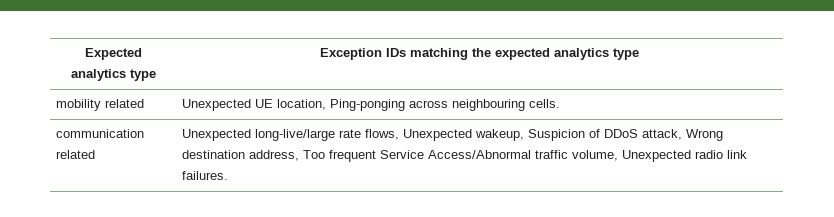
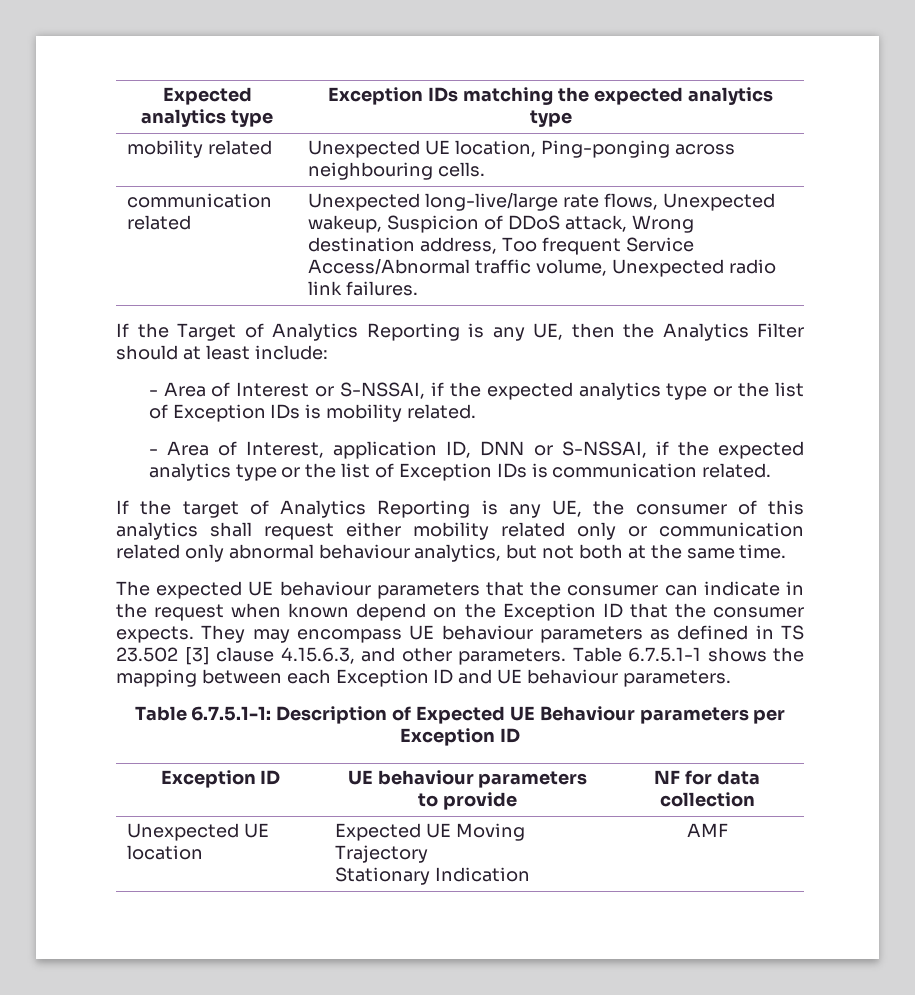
(228, 175) none -> [116,323,804,341] [116,345,328,360] [148,382,805,400] [148,404,477,422] [148,441,804,459] [148,463,772,481] [116,500,805,518] [116,522,804,540] [116,544,787,562] [116,581,804,599] [116,603,804,621] [116,625,804,643] [116,647,804,665] [116,669,731,687] [134,706,786,724] [400,728,520,746] [160,770,281,788] [347,770,588,788] [418,792,517,810] [654,770,760,785] [659,792,755,807] [127,823,270,841] [127,845,204,860] [335,823,526,841] [335,845,429,863] [335,867,531,885] [686,823,728,837] // If the Target of Analytics Reporting is any UE, then the Analytics Filter should at least include: // - Area of Interest or S-NSSAI, if the expected analytics type or the list of Exception IDs is mobility related. // - Area of Interest, application ID, DNN or S-NSSAI, if the expected analytics type or the list of Exception IDs is communication related. // If the target of Analytics Reporting is any UE, the consumer of this analytics shall request either mobility related only or communication related only abnormal behaviour analytics, but not both at the same time. // The expected UE behaviour parameters that the consumer can indicate in the request when known depend on the Exception ID that the consumer expects. They may encompass UE behaviour parameters as defined in TS 23.502 [3] clause 4.15.6.3, and other parameters. Table 6.7.5.1-1 shows the mapping between each Exception ID and UE behaviour parameters. // Table 6.7.5.1-1: Description of Expected UE Behaviour parameters per Exception ID // Exception ID | UE behaviour parameters to provide | NF for data collection // Unexpected UE location | Expected UE Moving Trajectory // Stationary Indication | AMF

